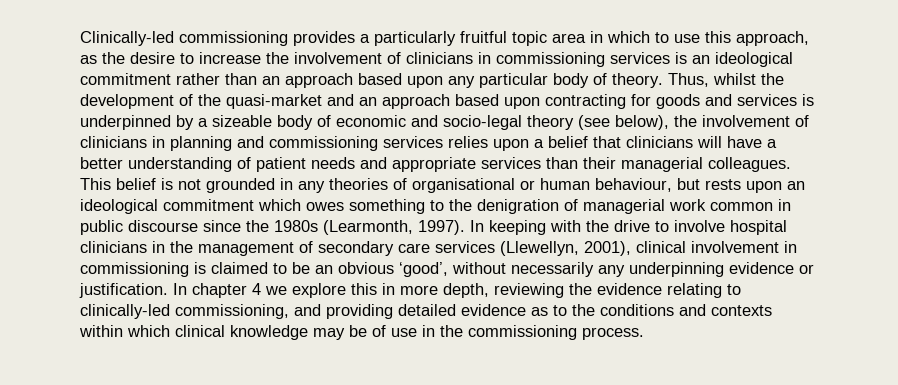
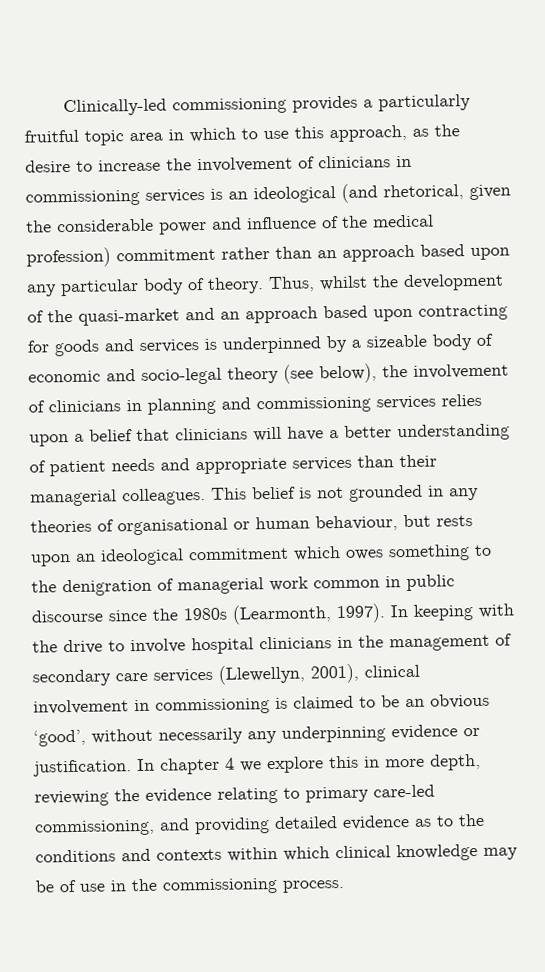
(793, 59) none -> [341,183,511,203] [26,214,434,235] [26,247,111,268] (and rhetorical, given the considerable power and influence of the medical profession)
[80,304,170,319] clinically-led -> [305,784,435,803] primary care-led

